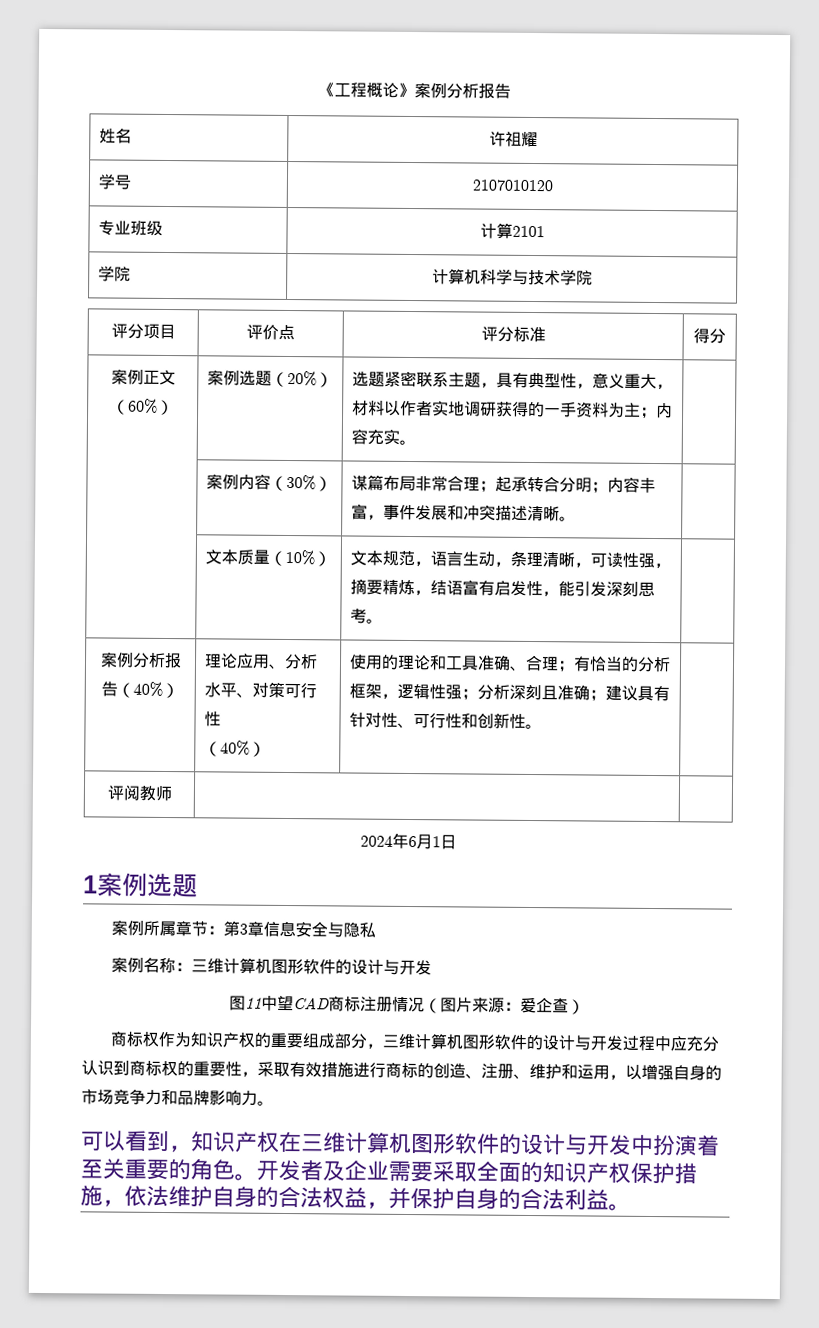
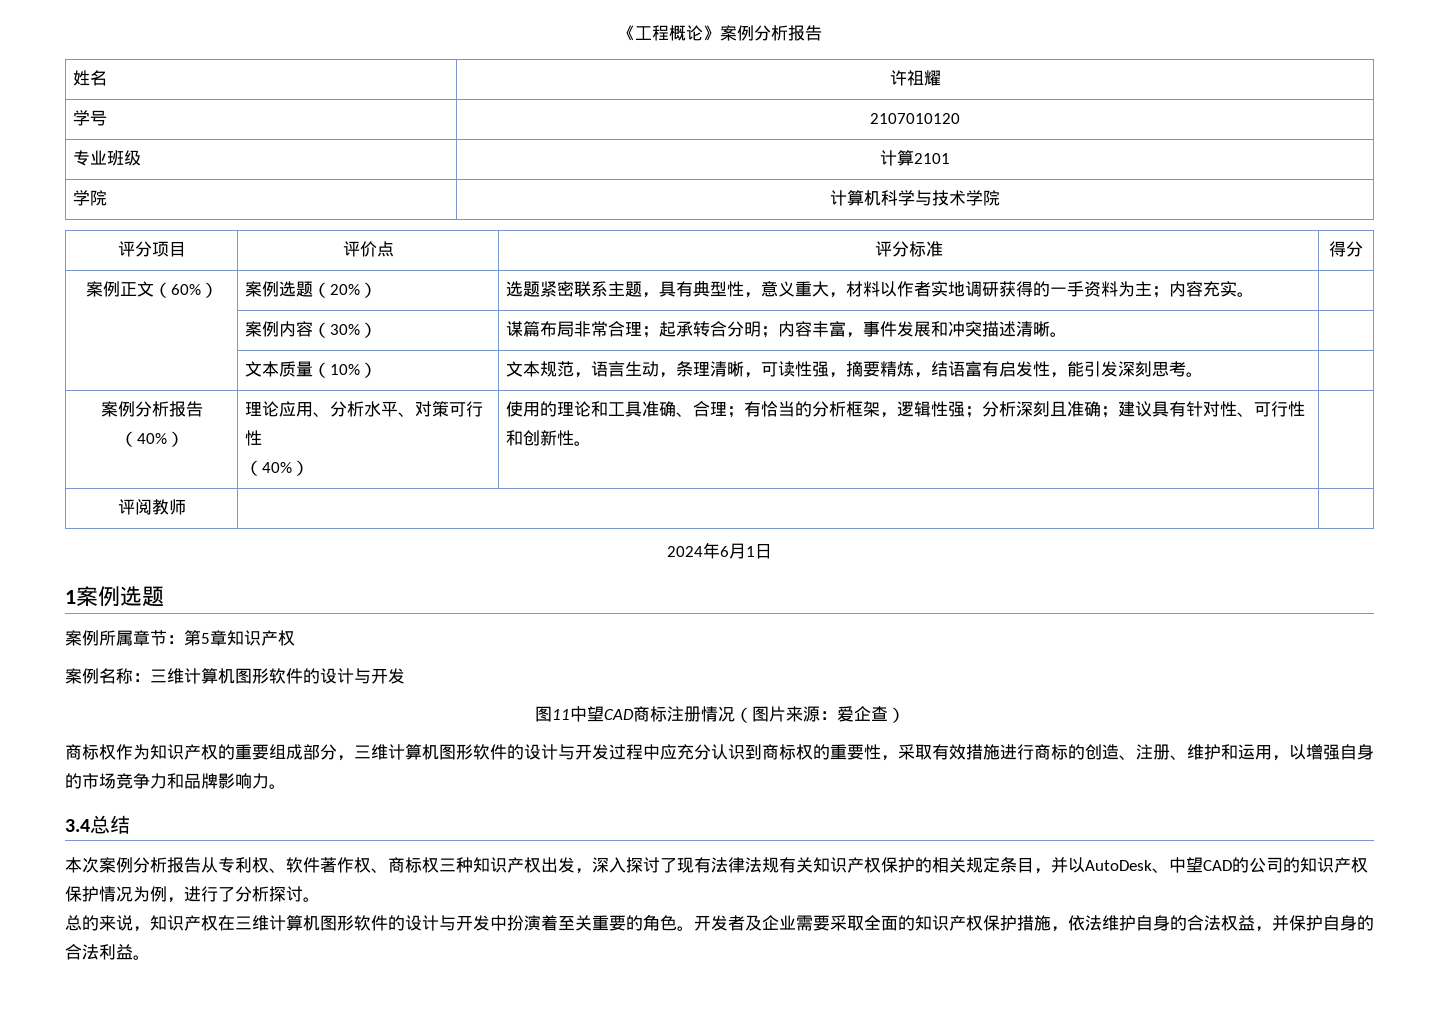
[238,920,376,938] 3章信息安全与隐私 -> [201,630,295,646] 5章知识产权
[80,1130,170,1152] 可以看到 -> [65,815,130,834] [65,857,1368,874] [65,886,320,903] [65,915,133,931] 3.4总结 // 本次案例分析报告从专利权、软件著作权、商标权三种知识产权出发，深入探讨了现有法律法规有关知识产权保护的相关规定条目，并以AutoDesk、中望CAD的公司的知识产权保护情况为例，进行了分析探讨。 // 总的来说

